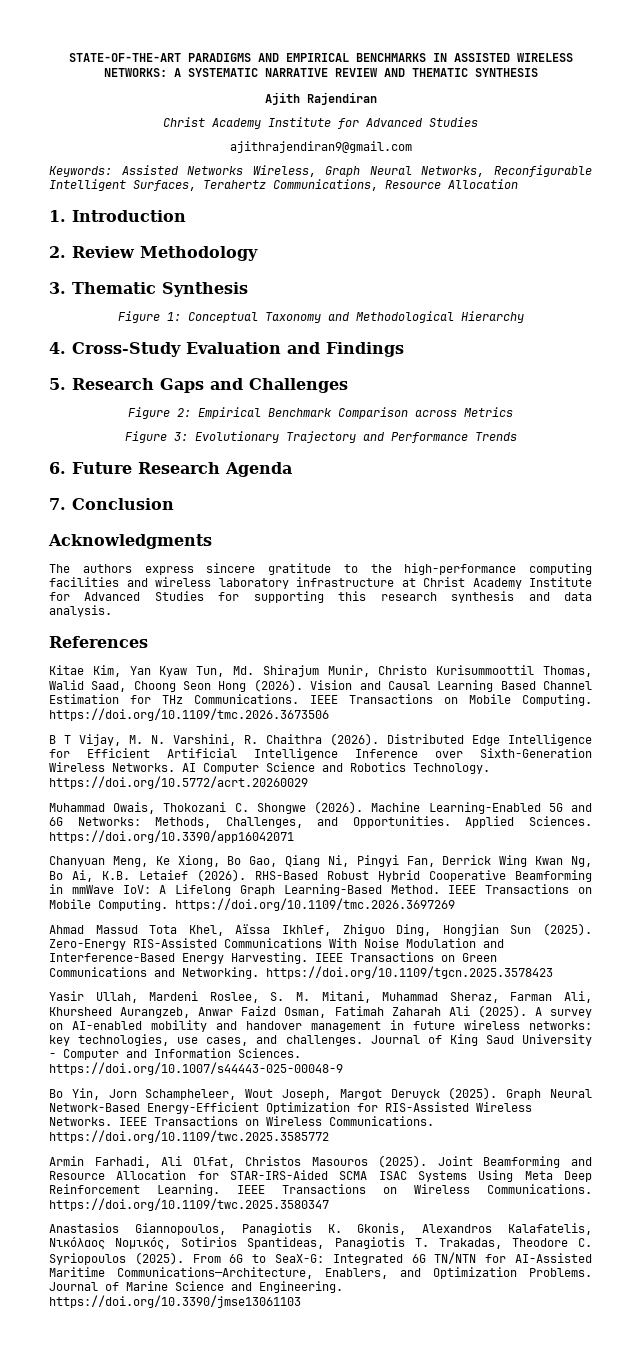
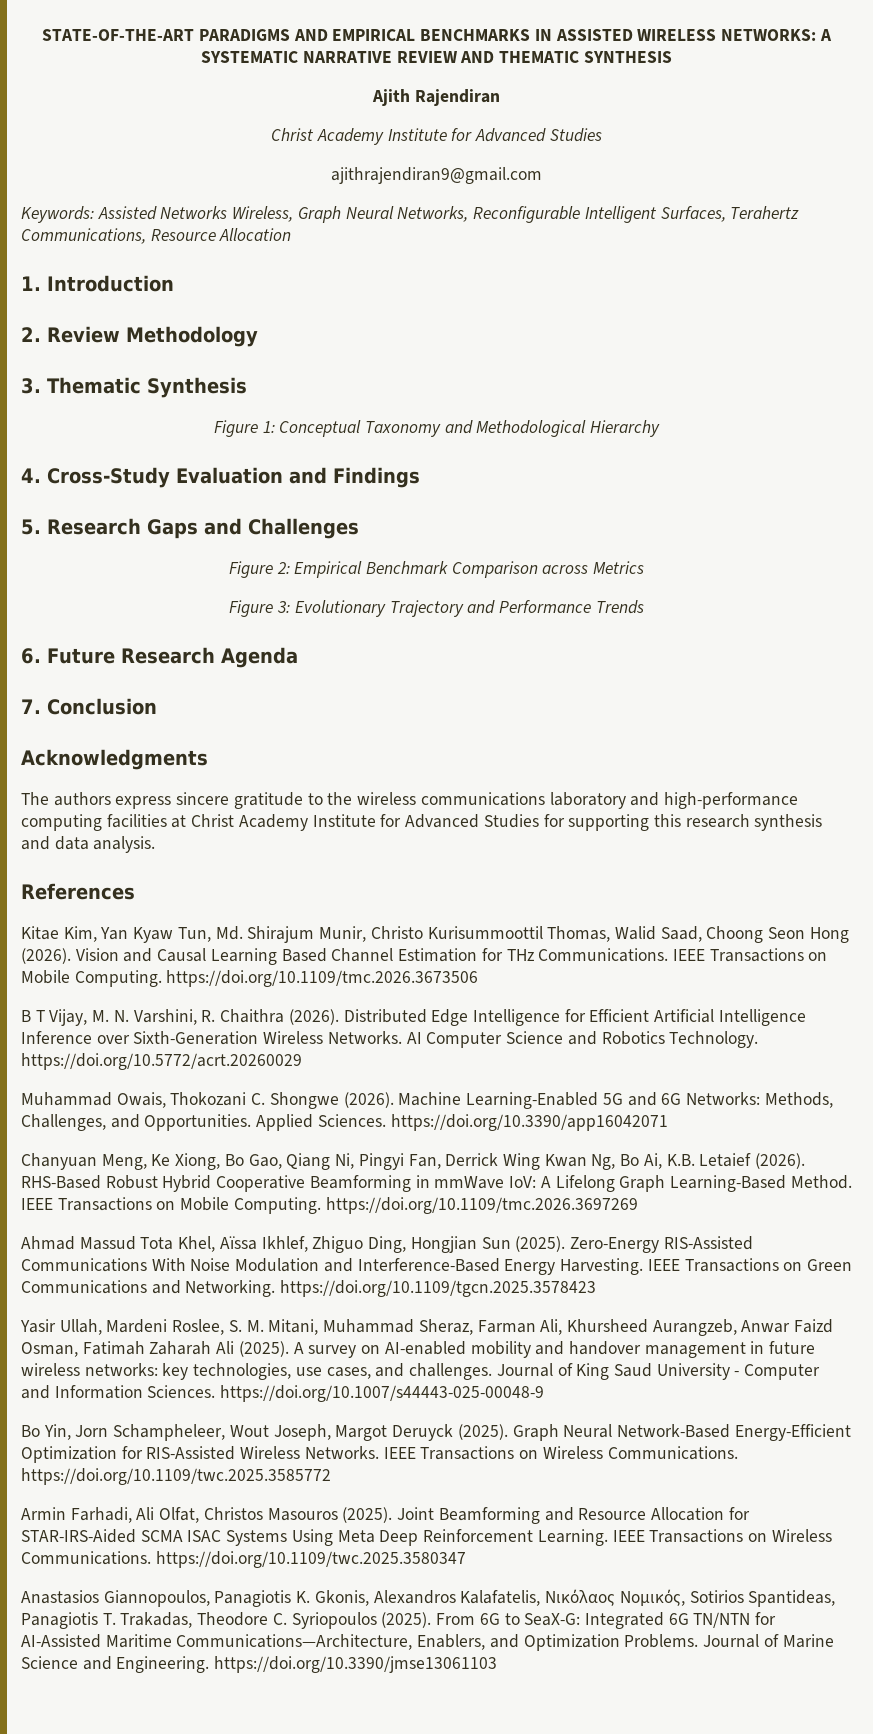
[404,563,592,575] [49,577,394,589] high-performance computing facilities and wireless laboratory infrastructure -> [357,792,798,809] [21,814,167,831] wireless communications laboratory and high-performance computing facilities

